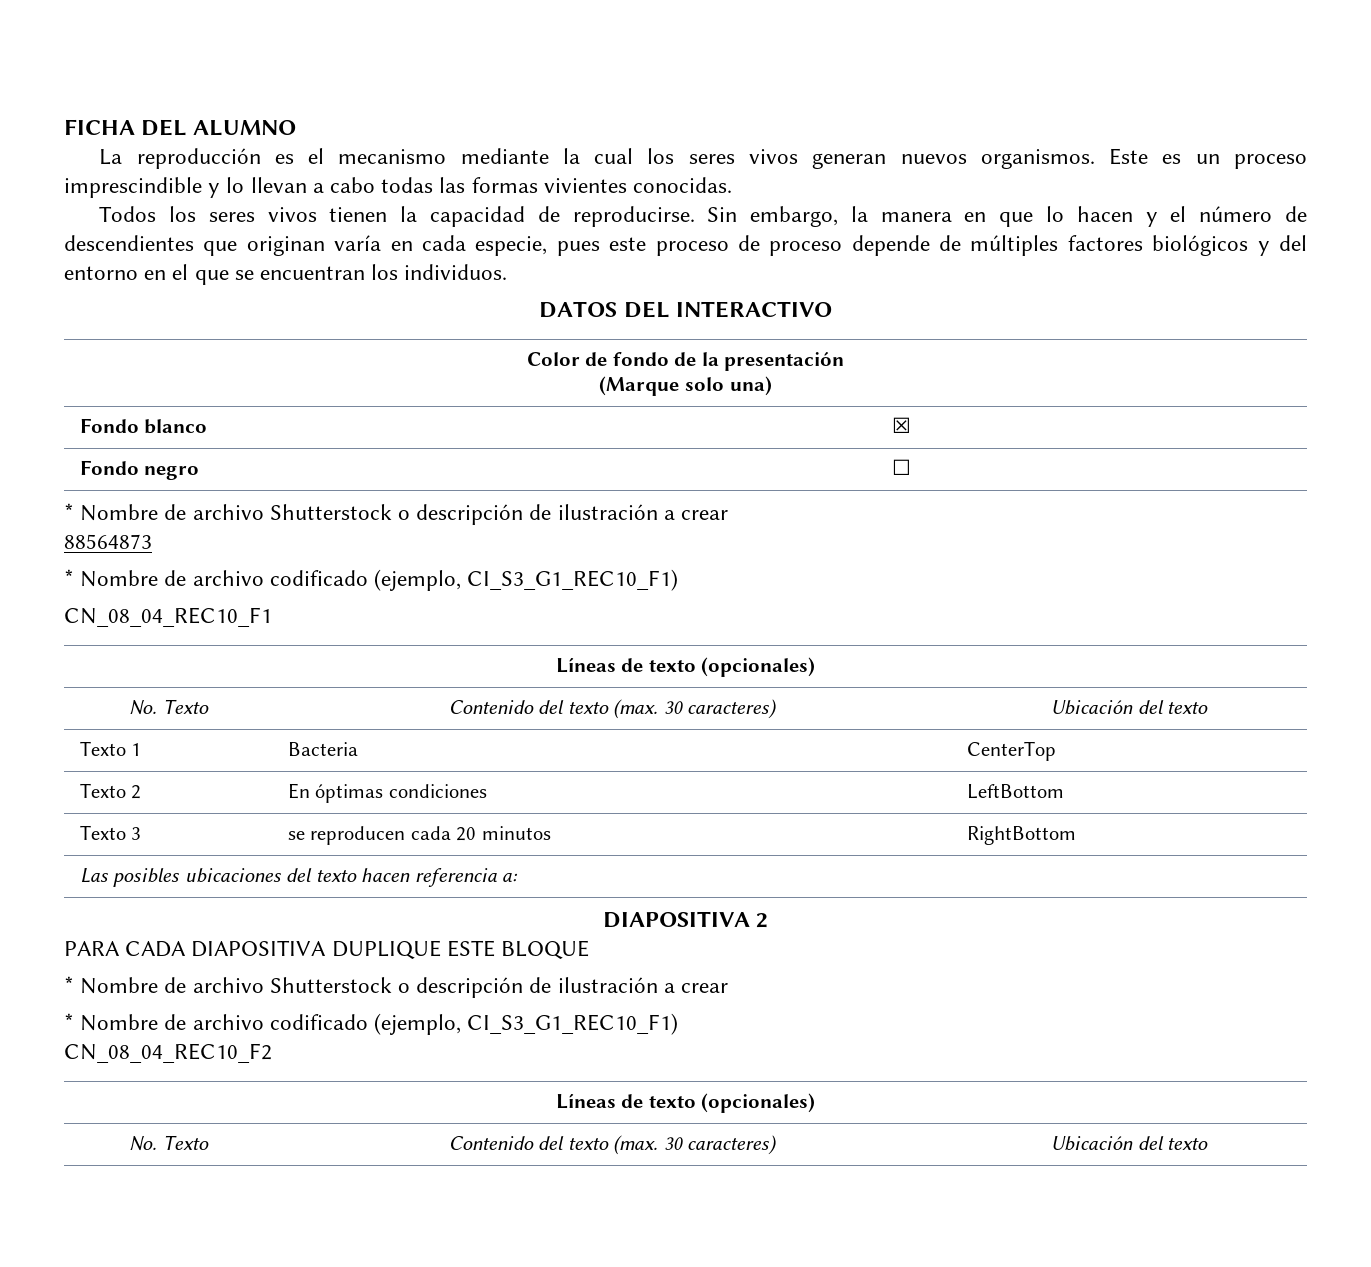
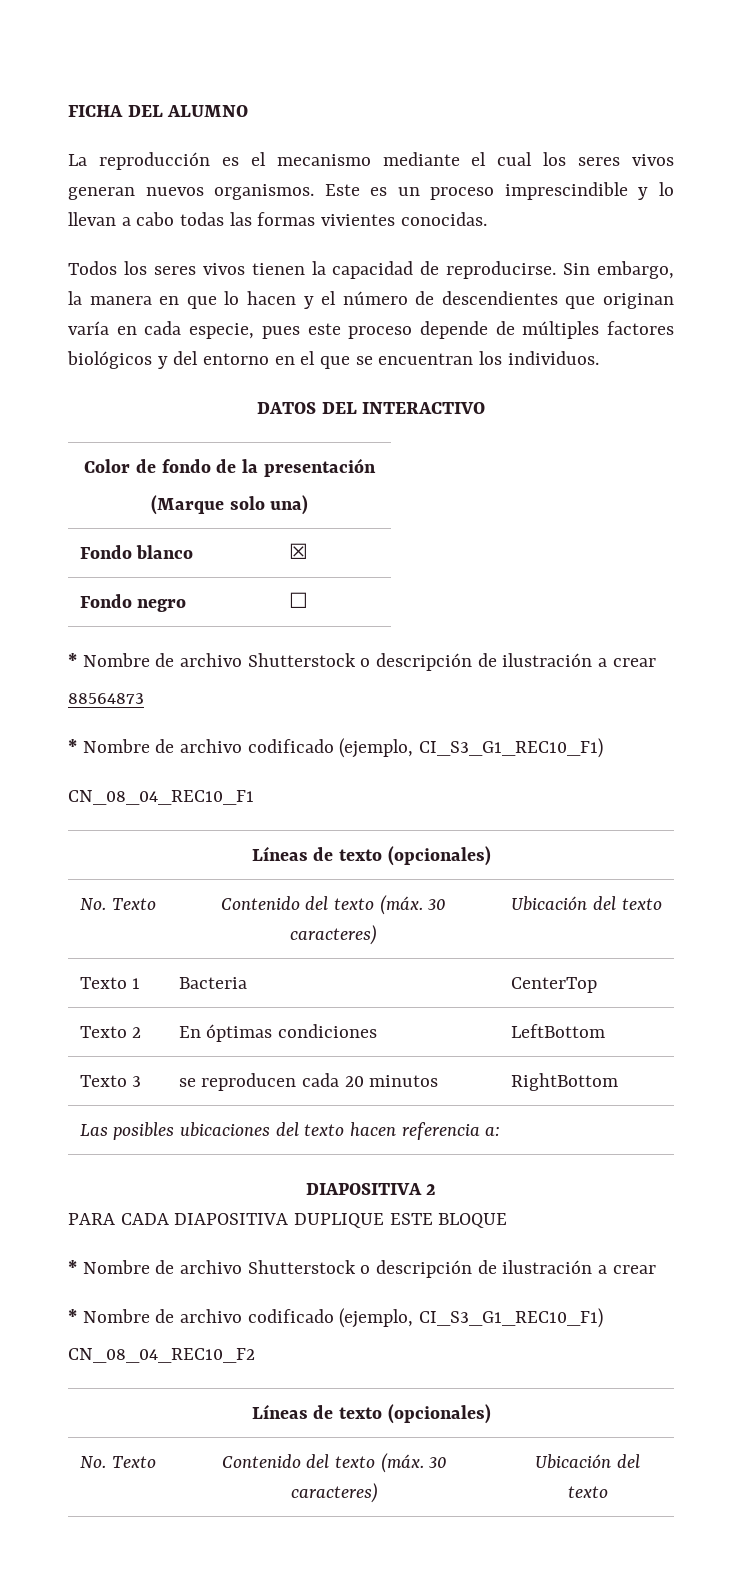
[562,148,580,164] la -> [471,152,487,166] el
[737,235,843,256] de proceso -> (413, 332) none
[613,699,659,719] (max. -> [379,895,423,915] (máx.
[613,1135,659,1155] (max. -> [380,1453,424,1473] (máx.

